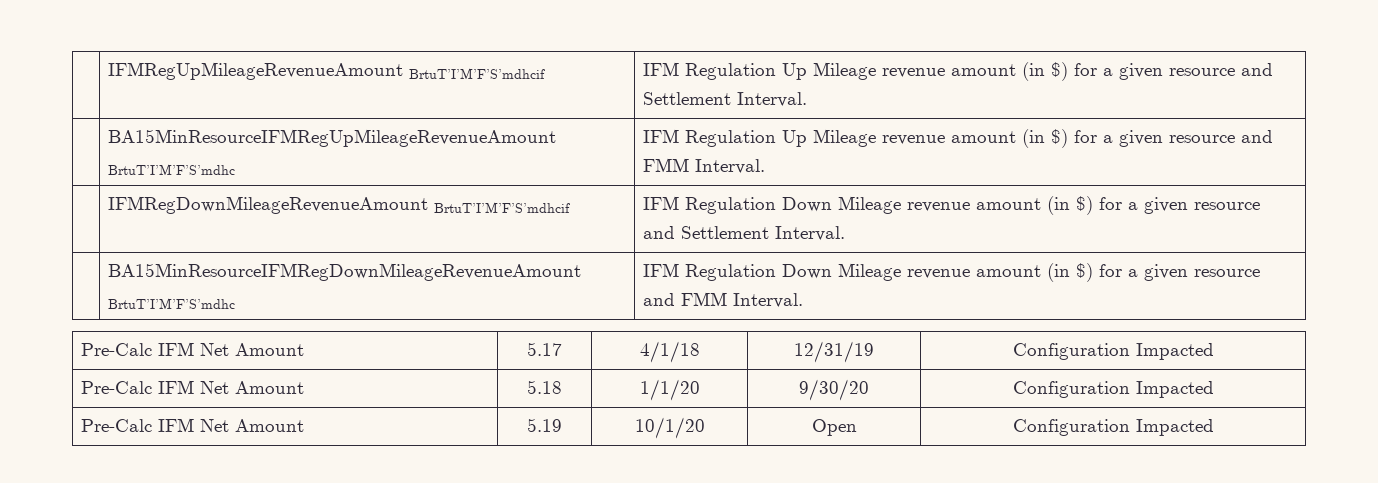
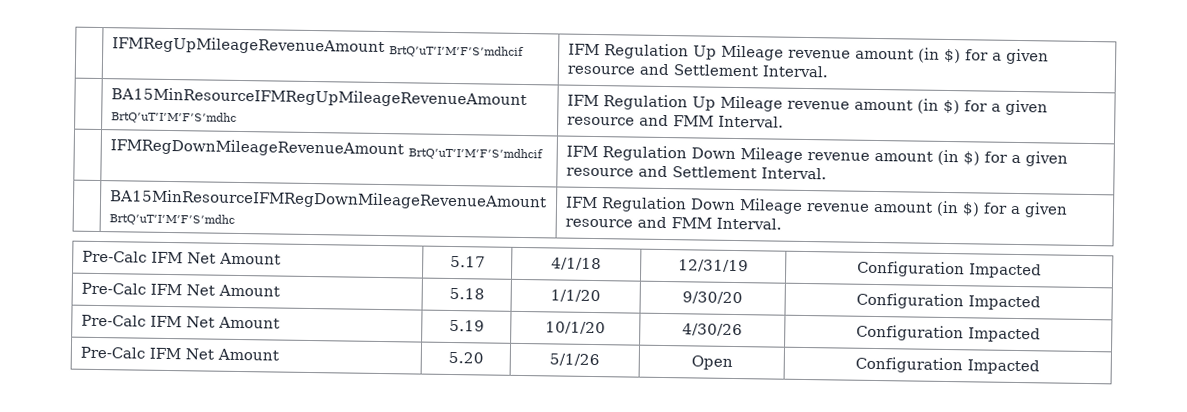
[409,68,546,79] BrtuT’I’M’F’S’mdhcif -> [388,45,524,58] BrtQ’uT’I’M’F’S’mdhcif
[108,164,236,175] BrtuT’I’M’F’S’mdhc -> [110,111,237,124] BrtQ’uT’I’M’F’S’mdhc
[434,202,571,213] BrtuT’I’M’F’S’mdhcif -> [407,147,543,161] BrtQ’uT’I’M’F’S’mdhcif
[108,298,236,309] BrtuT’I’M’F’S’mdhc -> [108,213,235,226] BrtQ’uT’I’M’F’S’mdhc
(705, 428) none -> [682,323,743,337] [856,324,1041,343] [79,346,279,361] [447,351,484,364] [549,353,600,367] | 4/30/26 | Configuration Impacted // Pre-Calc IFM Net Amount | 5.20 | 5/1/26

